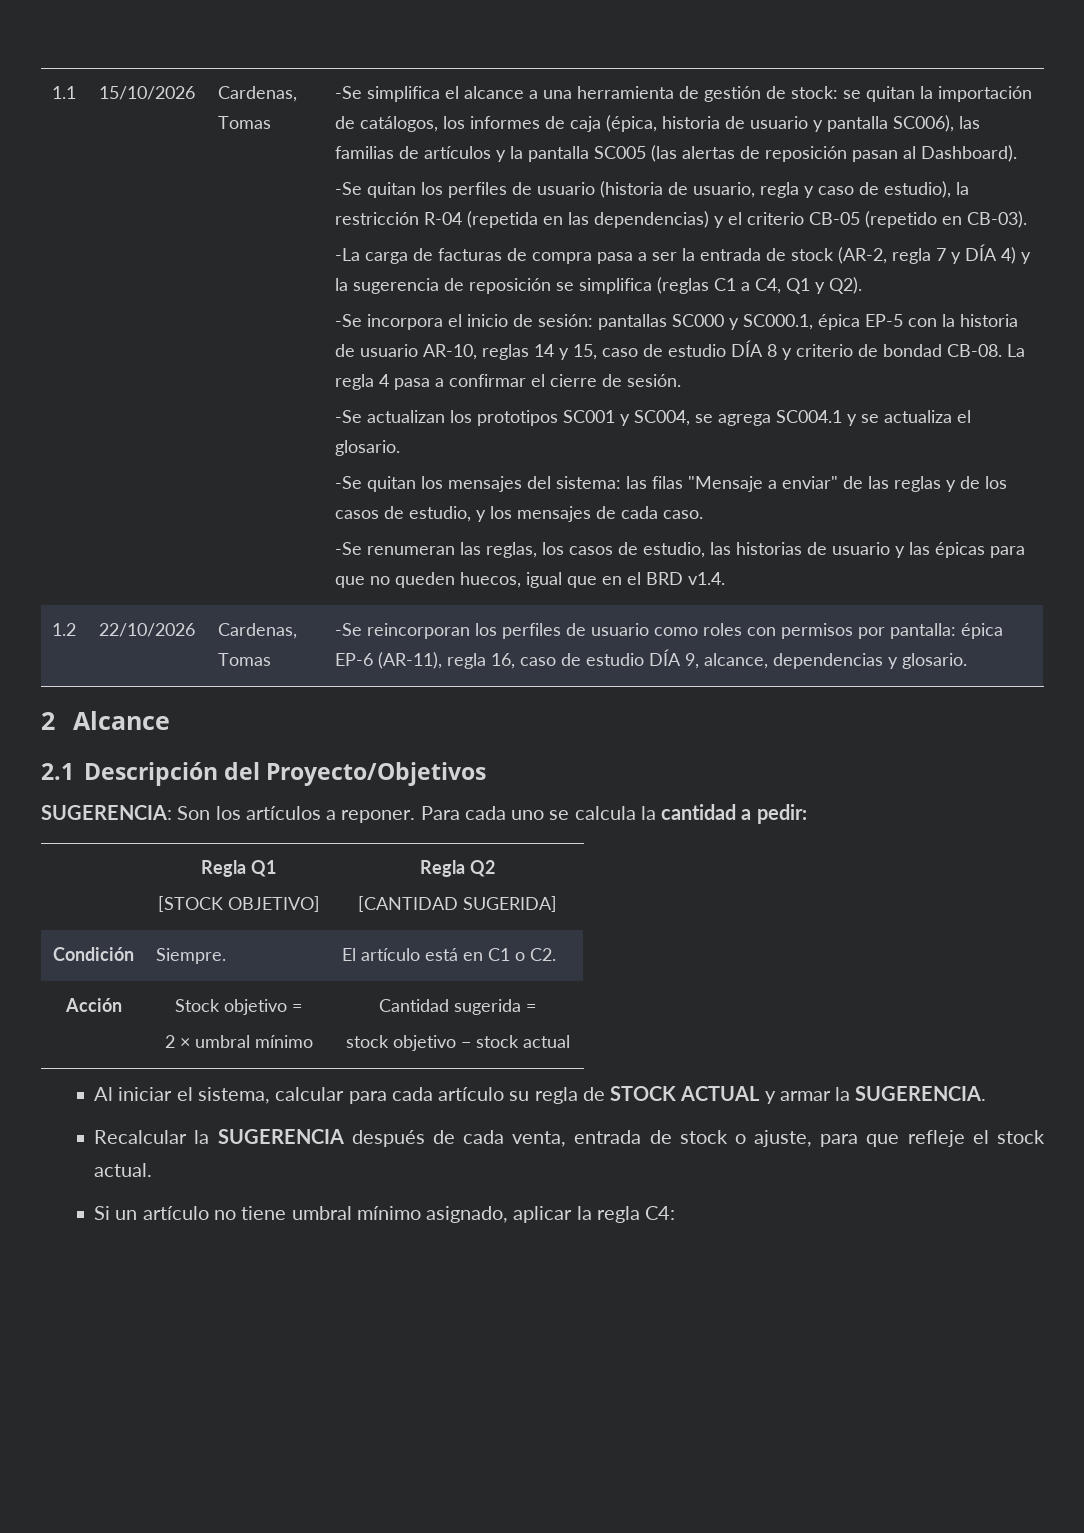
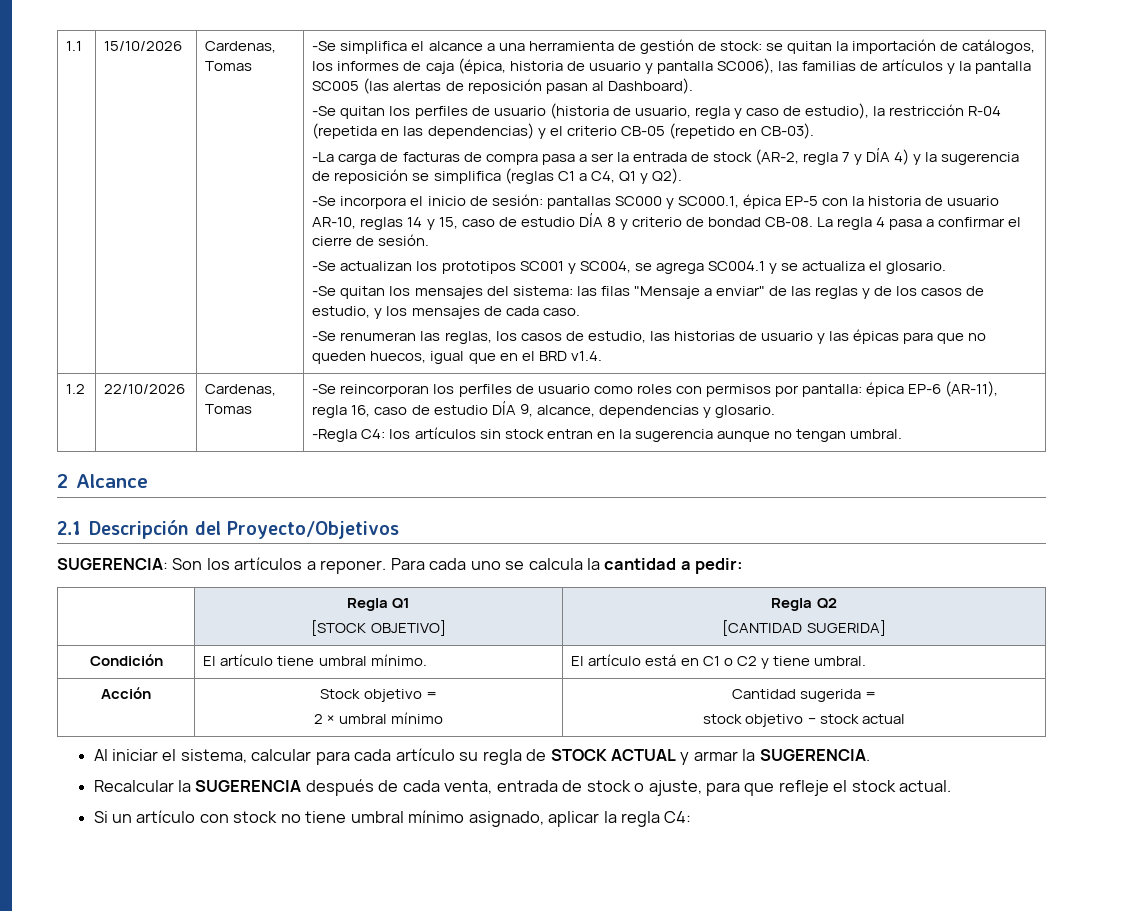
(968, 661) none -> [312,427,903,442] // -Regla C4: los artículos sin stock entran en la sugerencia aunque no tengan umbral.
[156,948,227,964] Siempre. -> [203,654,427,666] El artículo tiene umbral mínimo.
[530,948,557,961] C2. -> [736,656,866,669] C2 y tiene umbral.
(209, 1213) none -> [199,811,278,823] con stock

